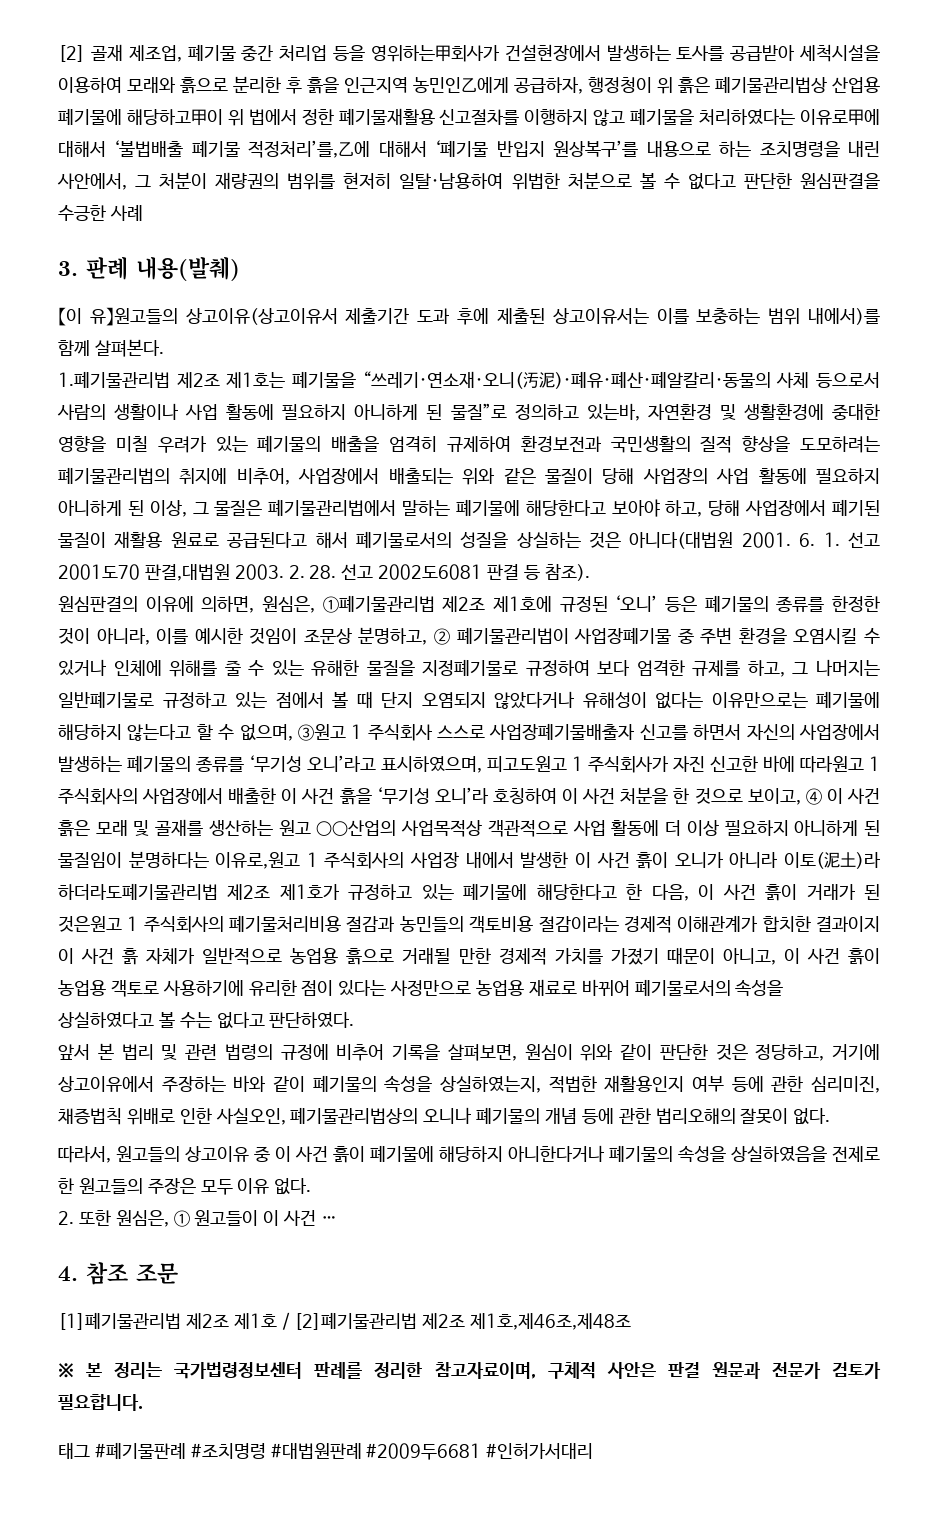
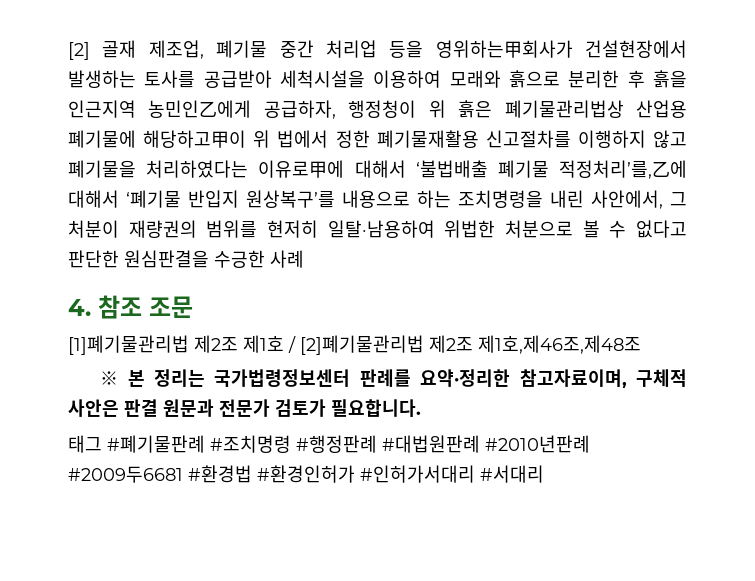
[58,257,240,281] [58,307,881,326] [58,339,164,357] [58,371,880,389] [57,403,881,421] [58,435,881,453] [58,467,880,485] [58,499,880,517] [58,531,880,549] [58,564,590,581] [58,595,880,613] [58,627,880,645] [58,659,880,677] [58,691,880,709] [58,723,880,741] [58,755,880,773] [58,787,881,805] [58,819,881,837] [58,851,882,869] [58,883,880,901] [58,915,881,933] [58,947,880,965] [58,979,784,997] [58,1012,355,1029] [58,1043,880,1061] [58,1075,880,1093] [58,1107,831,1125] [58,1145,880,1163] [58,1178,312,1195] [58,1210,338,1227] // 3. 판례 내용(발췌) // 【이 유】원고들의 상고이유(상고이유서 제출기간 도과 후에 제출된 상고이유서는 이를 보충하는 범위 내에서)를 함께 살펴본다. // 1.폐기물관리법 제2조 제1호는 폐기물을 “쓰레기·연소재·오니(汚泥)·폐유·폐산·폐알칼리·동물의 사체 등으로서 사람의 생활이나 사업 활동에 필요하지 아니하게 된 물질”로 정의하고 있는바, 자연환경 및 생활환경에 중대한 영향을 미칠 우려가 있는 폐기물의 배출을 엄격히 규제하여 환경보전과 국민생활의 질적 향상을 도모하려는 폐기물관리법의 취지에 비추어, 사업장에서 배출되는 위와 같은 물질이 당해 사업장의 사업 활동에 필요하지 아니하게 된 이상, 그 물질은 폐기물관리법에서 말하는 폐기물에 해당한다고 보아야 하고, 당해 사업장에서 폐기된 물질이 재활용 원료로 공급된다고 해서 폐기물로서의 성질을 상실하는 것은 아니다(대법원 2001. 6. 1. 선고 2001도70 판결,대법원 2003. 2. 28. 선고 2002도6081 판결 등 참조). // 원심판결의 이유에 의하면, 원심은, ①폐기물관리법 제2조 제1호에 규정된 ‘오니’ 등은 폐기물의 종류를 한정한 것이 아니라, 이를 예시한 것임이 조문상 분명하고, ② 폐기물관리법이 사업장폐기물 중 주변 환경을 오염시킬 수 있거나 인체에 위해를 줄 수 있는 유해한 물질을 지정폐기물로 규정하여 보다 엄격한 규제를 하고, 그 나머지는 일반폐기물로 규정하고 있는 점에서 볼 때 단지 오염되지 않았다거나 유해성이 없다는 이유만으로는 폐기물에 해당하지 않는다고 할 수 없으며, ③원고 1 주식회사 스스로 사업장폐기물배출자 신고를 하면서 자신의 사업장에서 발생하는 폐기물의 종류를 ‘무기성 오니’라고 표시하였으며, 피고도원고 1 주식회사가 자진 신고한 바에 따라원고 1 주식회사의 사업장에서 배출한 이 사건 흙을 ‘무기성 오니’라 호칭하여 이 사건 처분을 한 것으로 보이고, ④ 이 사건 흙은 모래 및 골재를 생산하는 원고 ○○산업의 사업목적상 객관적으로 사업 활동에 더 이상 필요하지 아니하게 된 물질임이 분명하다는 이유로,원고 1 주식회사의 사업장 내에서 발생한 이 사건 흙이 오니가 아니라 이토(泥土)라 하더라도폐기물관리법 제2조 제1호가 규정하고 있는 폐기물에 해당한다고 한 다음, 이 사건 흙이 거래가 된 것은원고 1 주식회사의 폐기물처리비용 절감과 농민들의 객토비용 절감이라는 경제적 이해관계가 합치한 결과이지 이 사건 흙 자체가 일반적으로 농업용 흙으로 거래될 만한 경제적 가치를 가졌기 때문이 아니고, 이 사건 흙이 농업용 객토로 사용하기에 유리한 점이 있다는 사정만으로 농업용 재료로 바뀌어 폐기물로서의 속성을 상실하였다고 볼 수는 없다고 판단하였다. // 앞서 본 법리 및 관련 법령의 규정에 비추어 기록을 살펴보면, 원심이 위와 같이 판단한 것은 정당하고, 거기에 상고이유에서 주장하는 바와 같이 폐기물의 속성을 상실하였는지, 적법한 재활용인지 여부 등에 관한 심리미진, 채증법칙 위배로 인한 사실오인, 폐기물관리법상의 오니나 폐기물의 개념 등에 관한 법리오해의 잘못이 없다. // 따라서, 원고들의 상고이유 중 이 사건 흙이 폐기물에 해당하지 아니한다거나 폐기물의 속성을 상실하였음을 전제로 한 원고들의 주장은 모두 이유 없다. // 2. 또한 원심은, ① 원고들이 이 사건 … -> (304, 259) none
[374,1362,423,1379] 정리한 -> [420,369,511,387] 요약·정리한
[270,1442,594,1460] #대법원판례 #2009두6681 #인허가서대리 -> [296,435,590,453] [68,465,544,483] #행정판례 #대법원판례 #2010년판례 #2009두6681 #환경법 #환경인허가 #인허가서대리 #서대리

